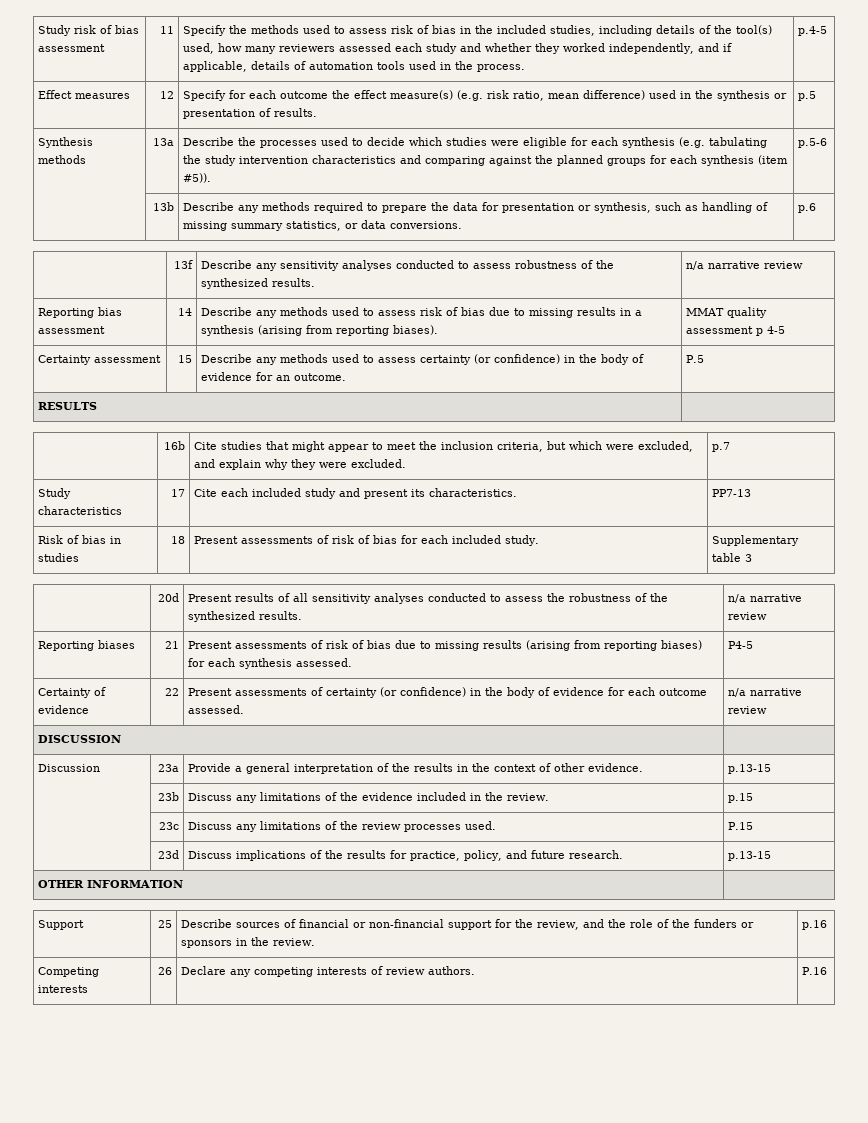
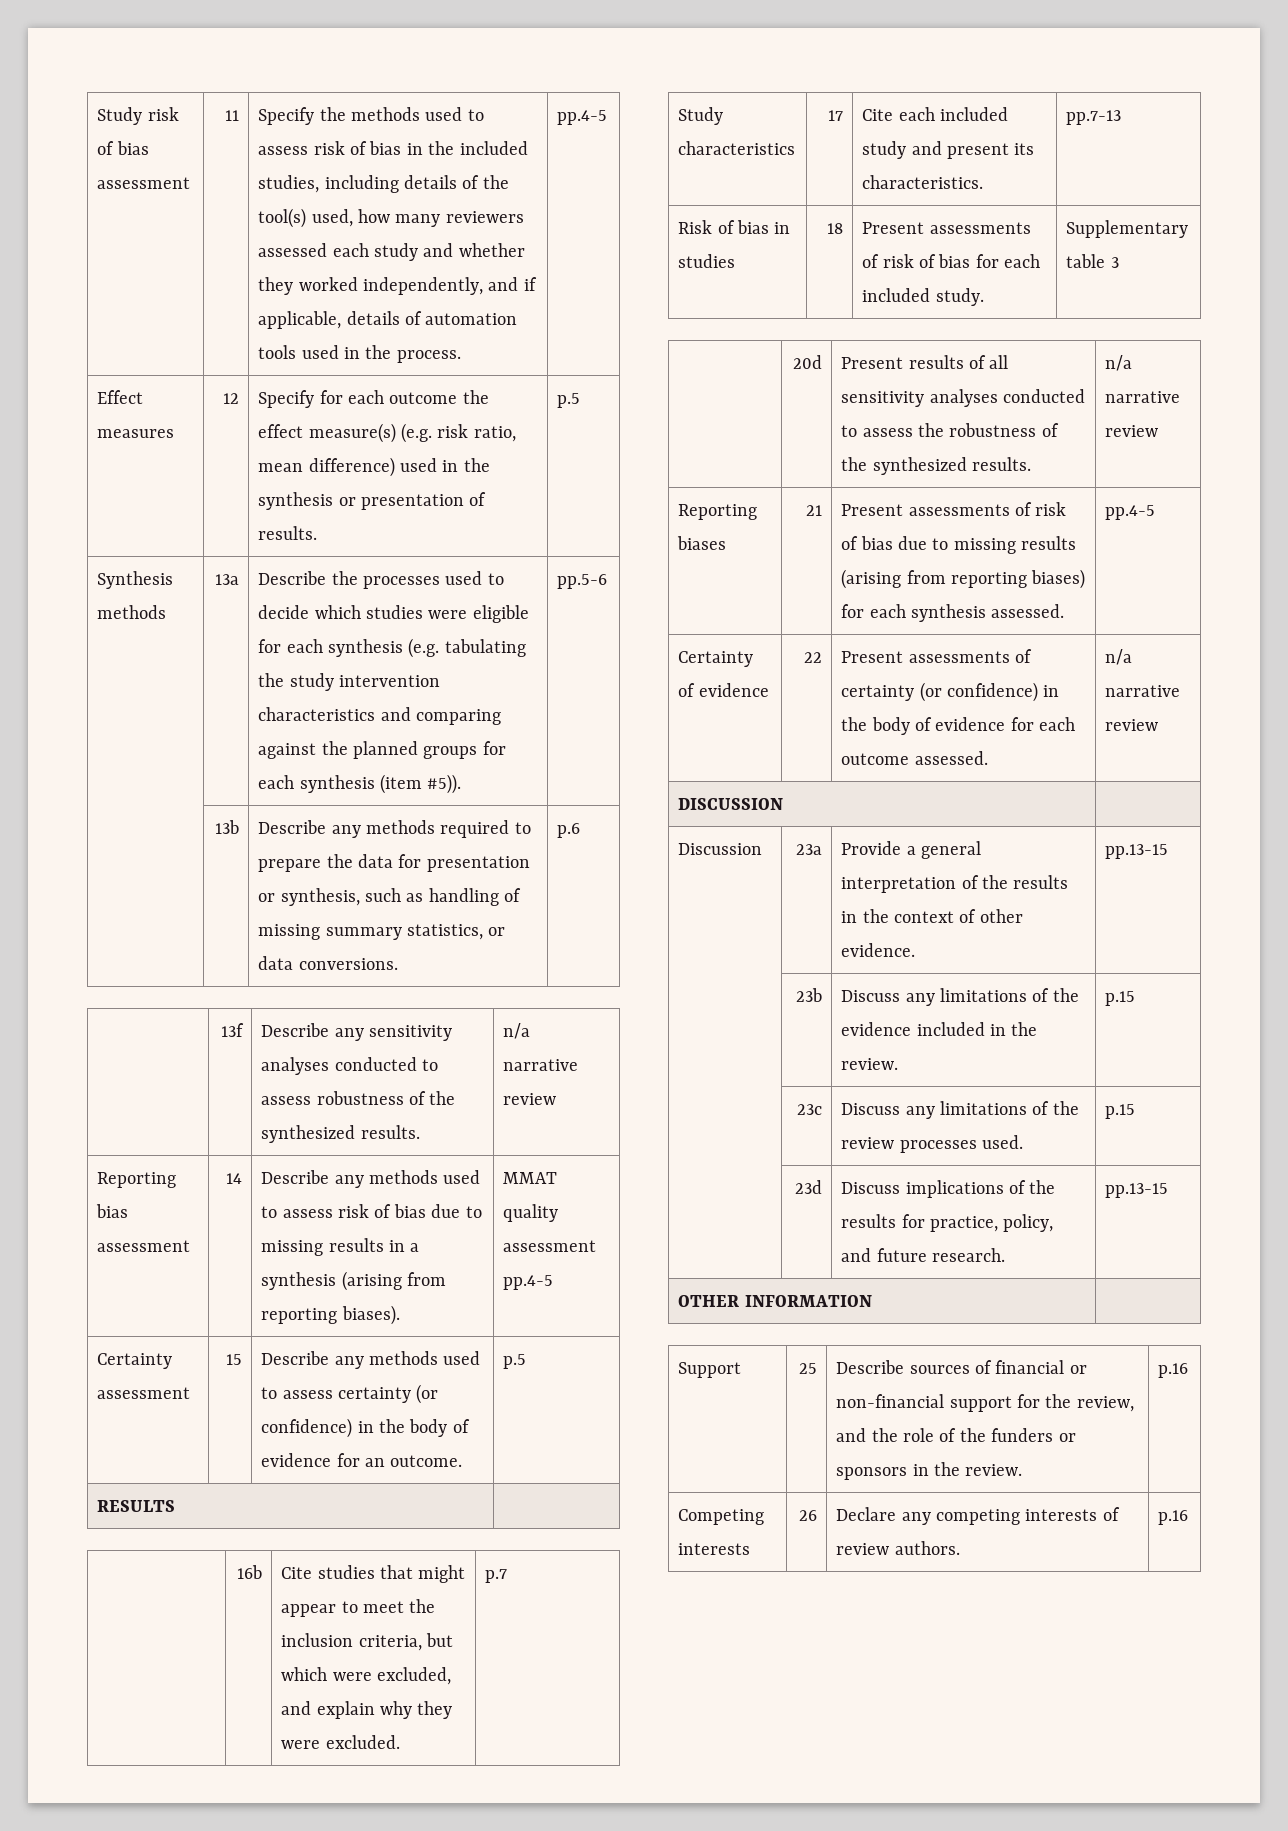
[798,26,828,36] p.4-5 -> [557,110,608,125] pp.4-5
[798,138,828,148] p.5-6 -> [557,574,608,589] pp.5-6
[756,326,786,336] p 4-5 -> [503,1275,554,1290] pp.4-5
[686,355,705,363] P.5 -> [503,1354,527,1369] p.5
[712,489,752,497] PP7-13 -> [1066,110,1122,125] pp.7-13
[728,641,754,649] P4-5 -> [1105,505,1156,520] pp.4-5
[728,764,772,774] p.13-15 -> [1105,844,1169,859] pp.13-15
[728,822,754,830] P.15 -> [1105,1104,1136,1119] p.15
[728,851,772,861] p.13-15 -> [1105,1183,1169,1198] pp.13-15
[802,967,828,975] P.16 -> [1158,1510,1189,1525] p.16

